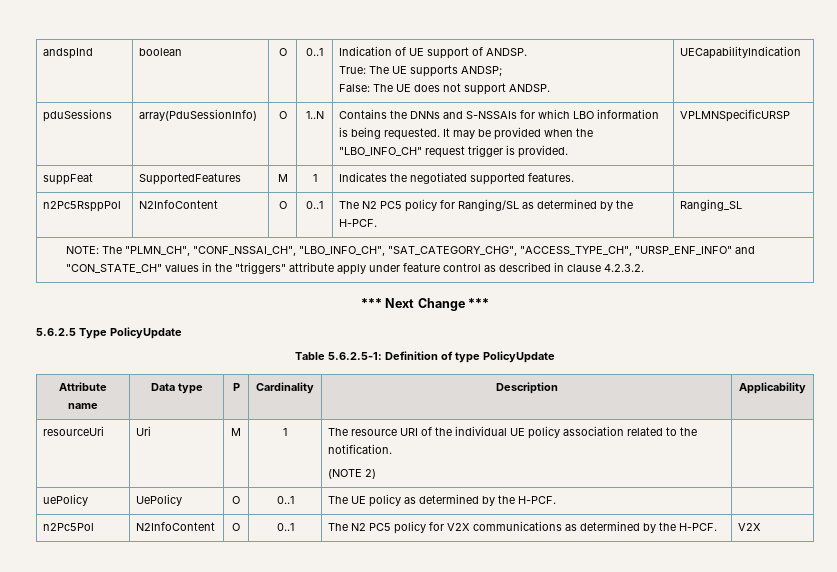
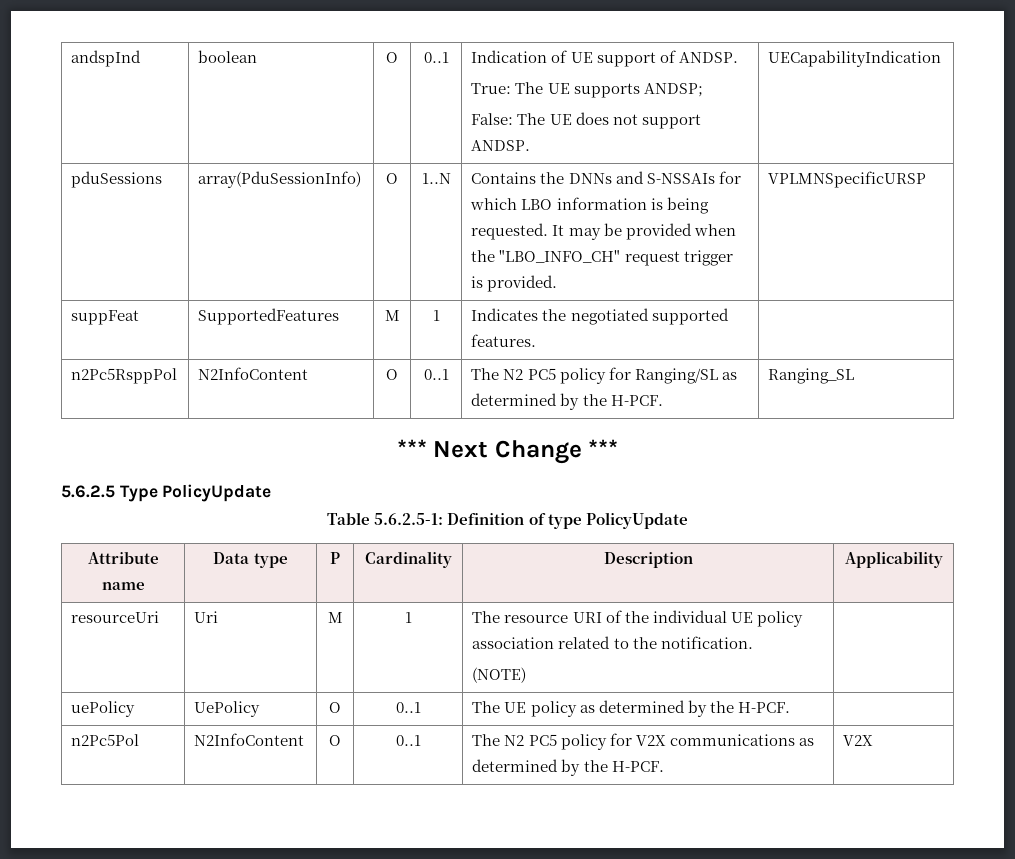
[66,246,756,256] [66,262,645,275] // NOTE: The "PLMN_CH", "CONF_NSSAI_CH", "LBO_INFO_CH", "SAT_CATEGORY_CHG", "ACCESS_TYPE_CH", "URSP_ENF_INFO" and "CON_STATE_CH" values in the "triggers" attribute apply under feature control as described in clause 4.2.3.2. -> (855, 376) none
[327,469,376,479] (NOTE 2) -> [472,667,527,683] (NOTE)

